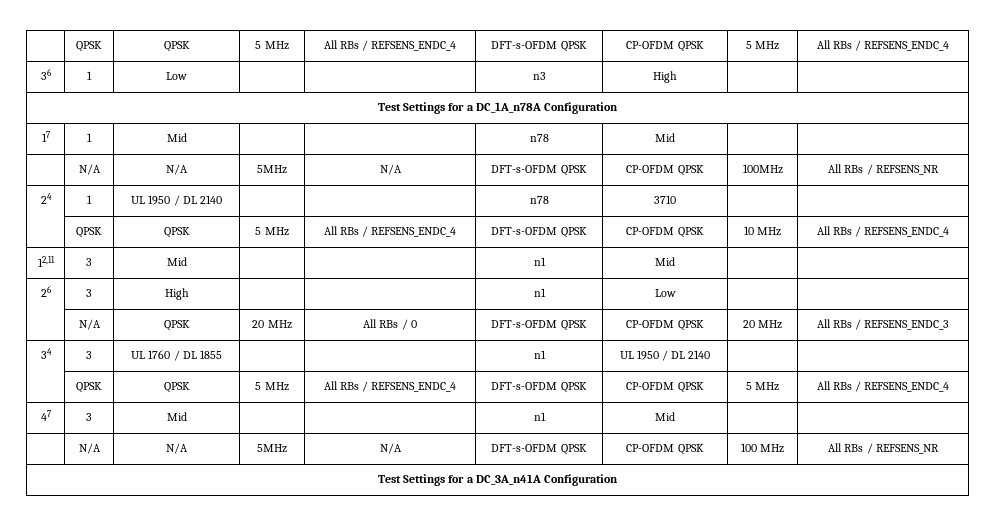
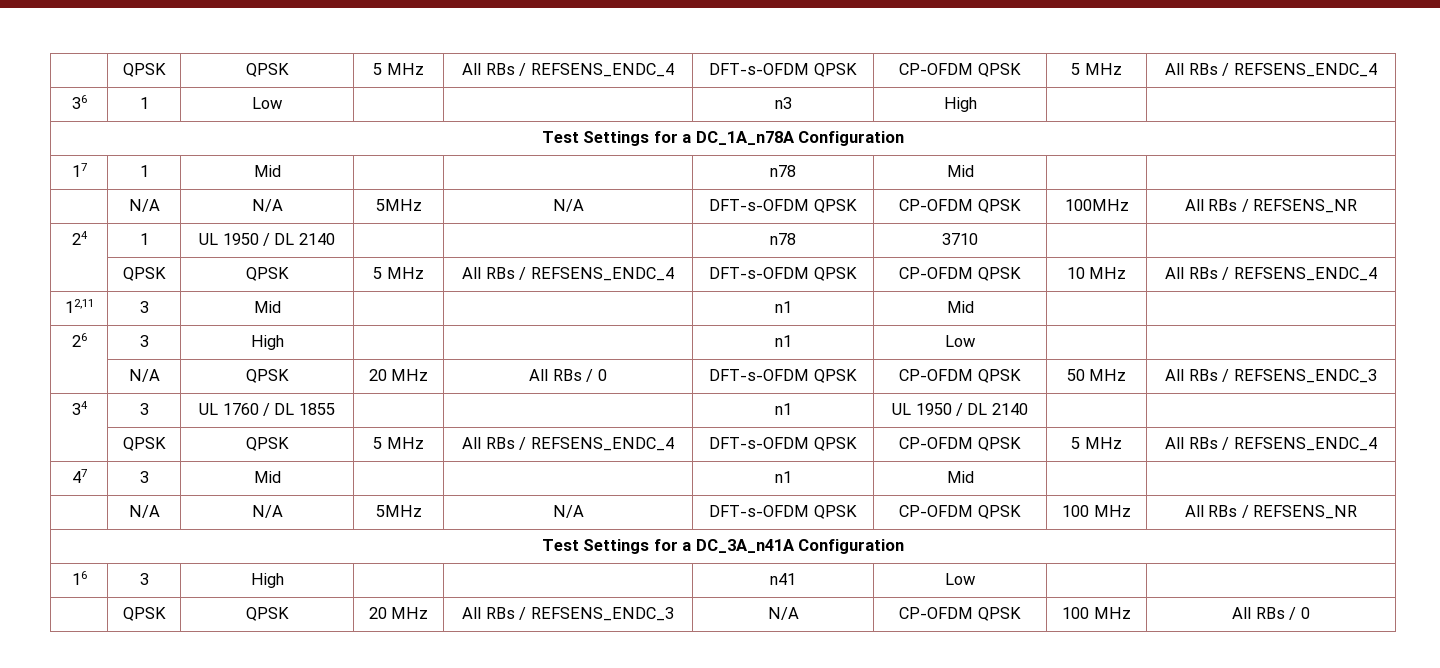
[742,320,755,328] 20 -> [1066,369,1085,381] 50
(619, 480) none -> [71,571,87,585] [139,573,149,585] [250,573,284,588] [770,573,796,585] [945,573,976,585] [122,607,166,621] [245,607,289,621] [368,607,429,619] [462,607,674,621] [767,607,799,620] [899,607,1021,621] [1062,607,1131,619] [1232,607,1310,620] // 16 | 3 | High | | | n41 | Low | | // | QPSK | QPSK | 20 MHz | All RBs / REFSENS_ENDC_3 | N/A | CP-OFDM QPSK | 100 MHz | All RBs / 0

